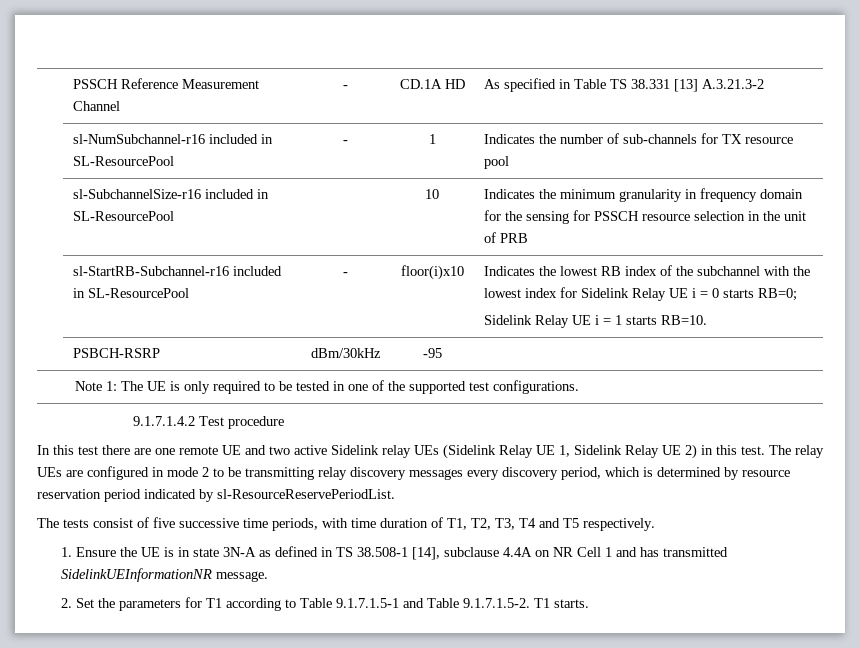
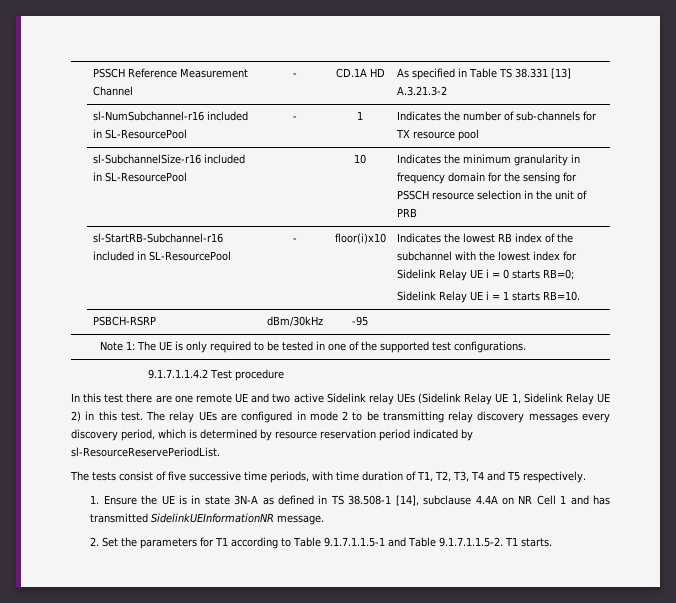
[132,416,195,426] 9.1.7.1.4.2 -> [148,369,209,379] 9.1.7.1.1.4.2
[335,598,399,608] 9.1.7.1.5-1 -> [324,537,386,547] 9.1.7.1.1.5-1
[462,598,530,608] 9.1.7.1.5-2. -> [439,537,504,547] 9.1.7.1.1.5-2.

